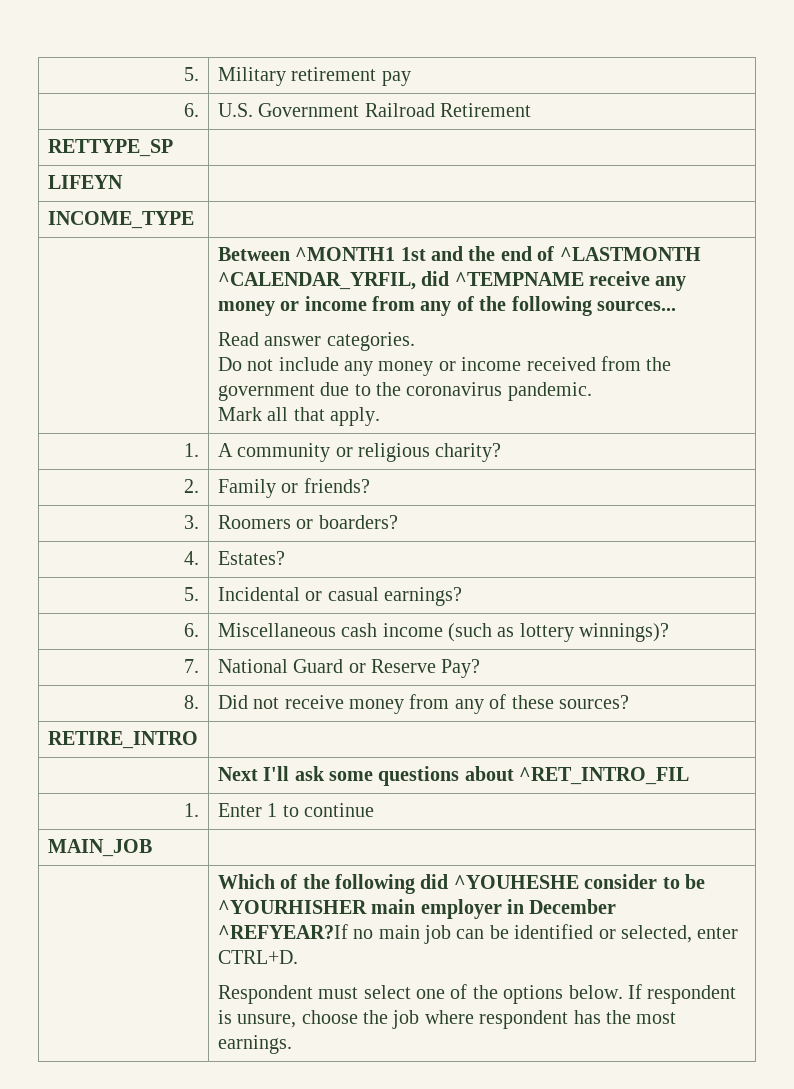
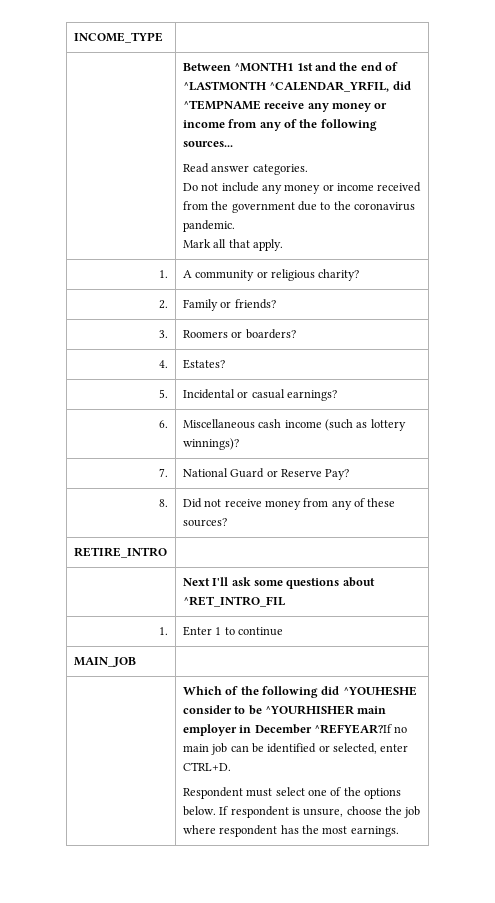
[184,67,200,81] [217,67,411,86] [184,103,200,117] [217,103,532,117] [47,139,173,157] [47,175,123,189] 5. | Military retirement pay // 6. | U.S. Government Railroad Retirement // RETTYPE_SP | // LIFEYN | // -> (73, 37) none

